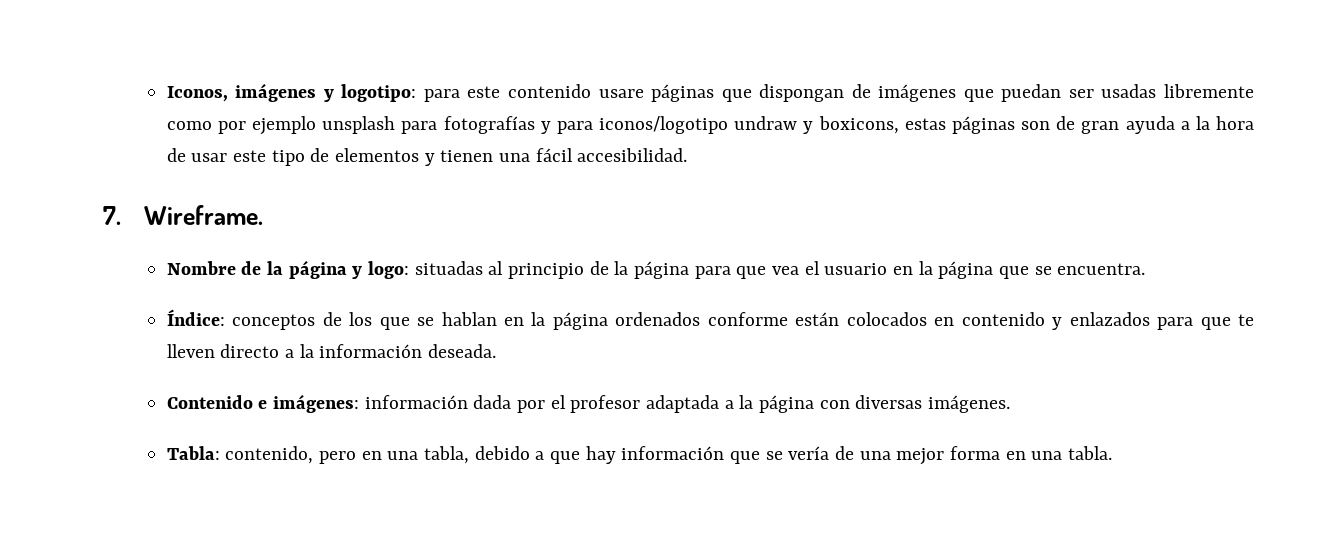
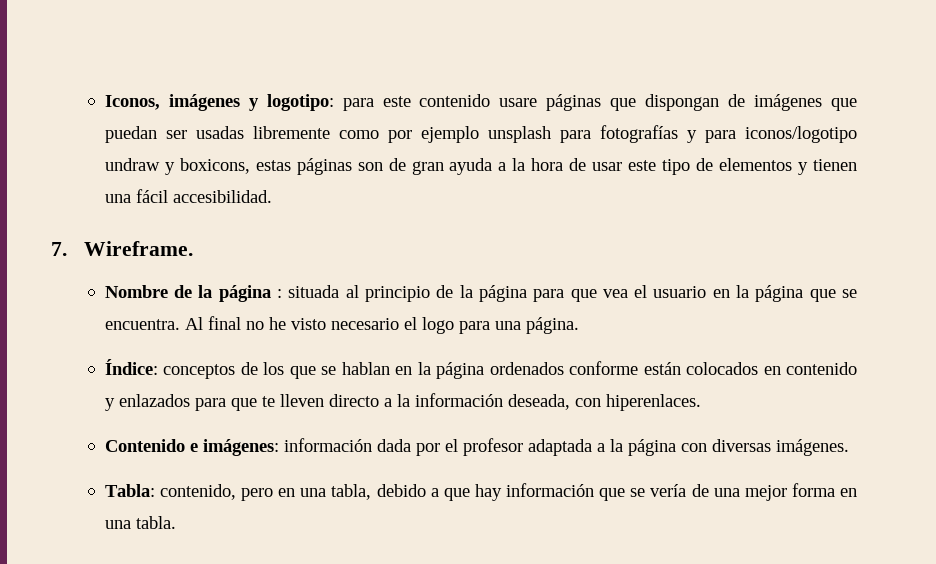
[352,261,483,279] y logo: situadas -> [277,285,340,298] : situada
(1146, 269) none -> [184,316,579,334] Al final no he visto necesario el logo para una página.
[428,344,497,358] deseada. -> [507,394,701,411] deseada, con hiperenlaces.

